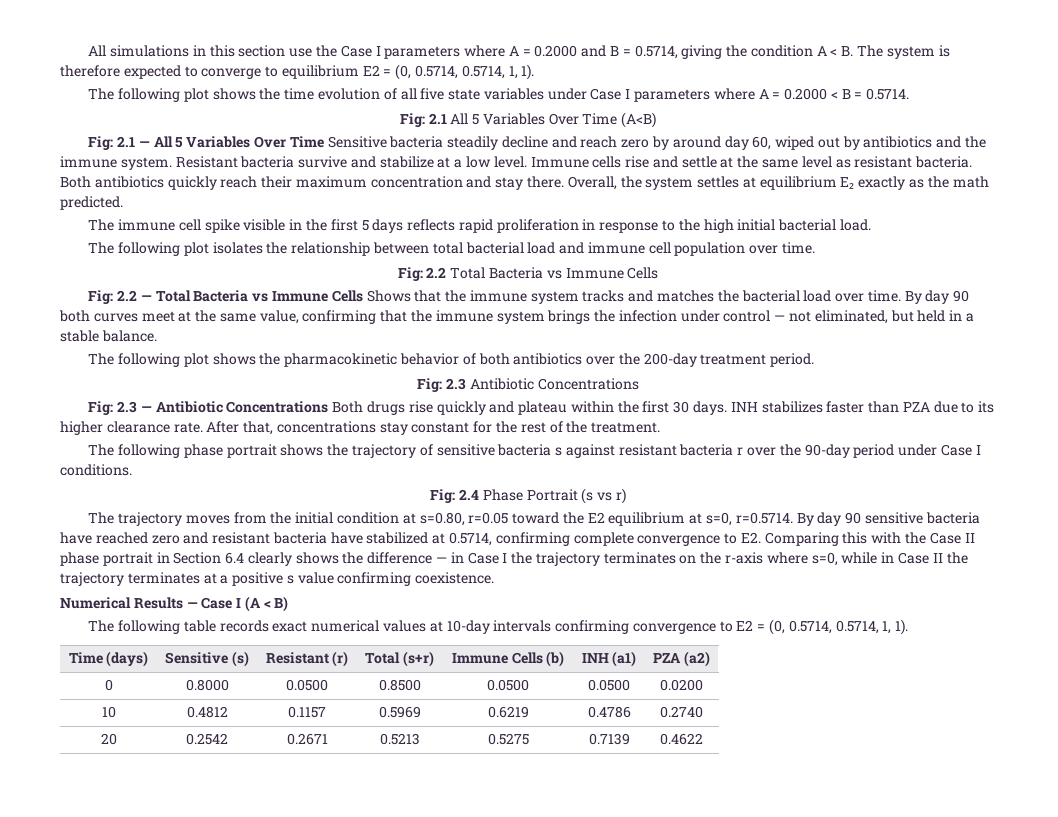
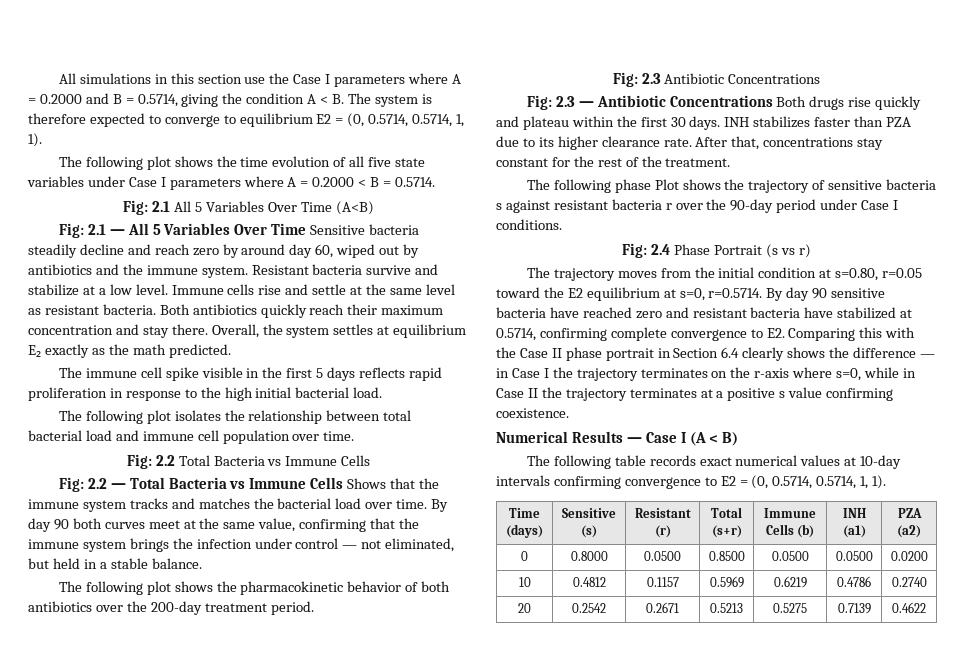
[226,444,277,458] portrait -> [654,179,679,190] Plot

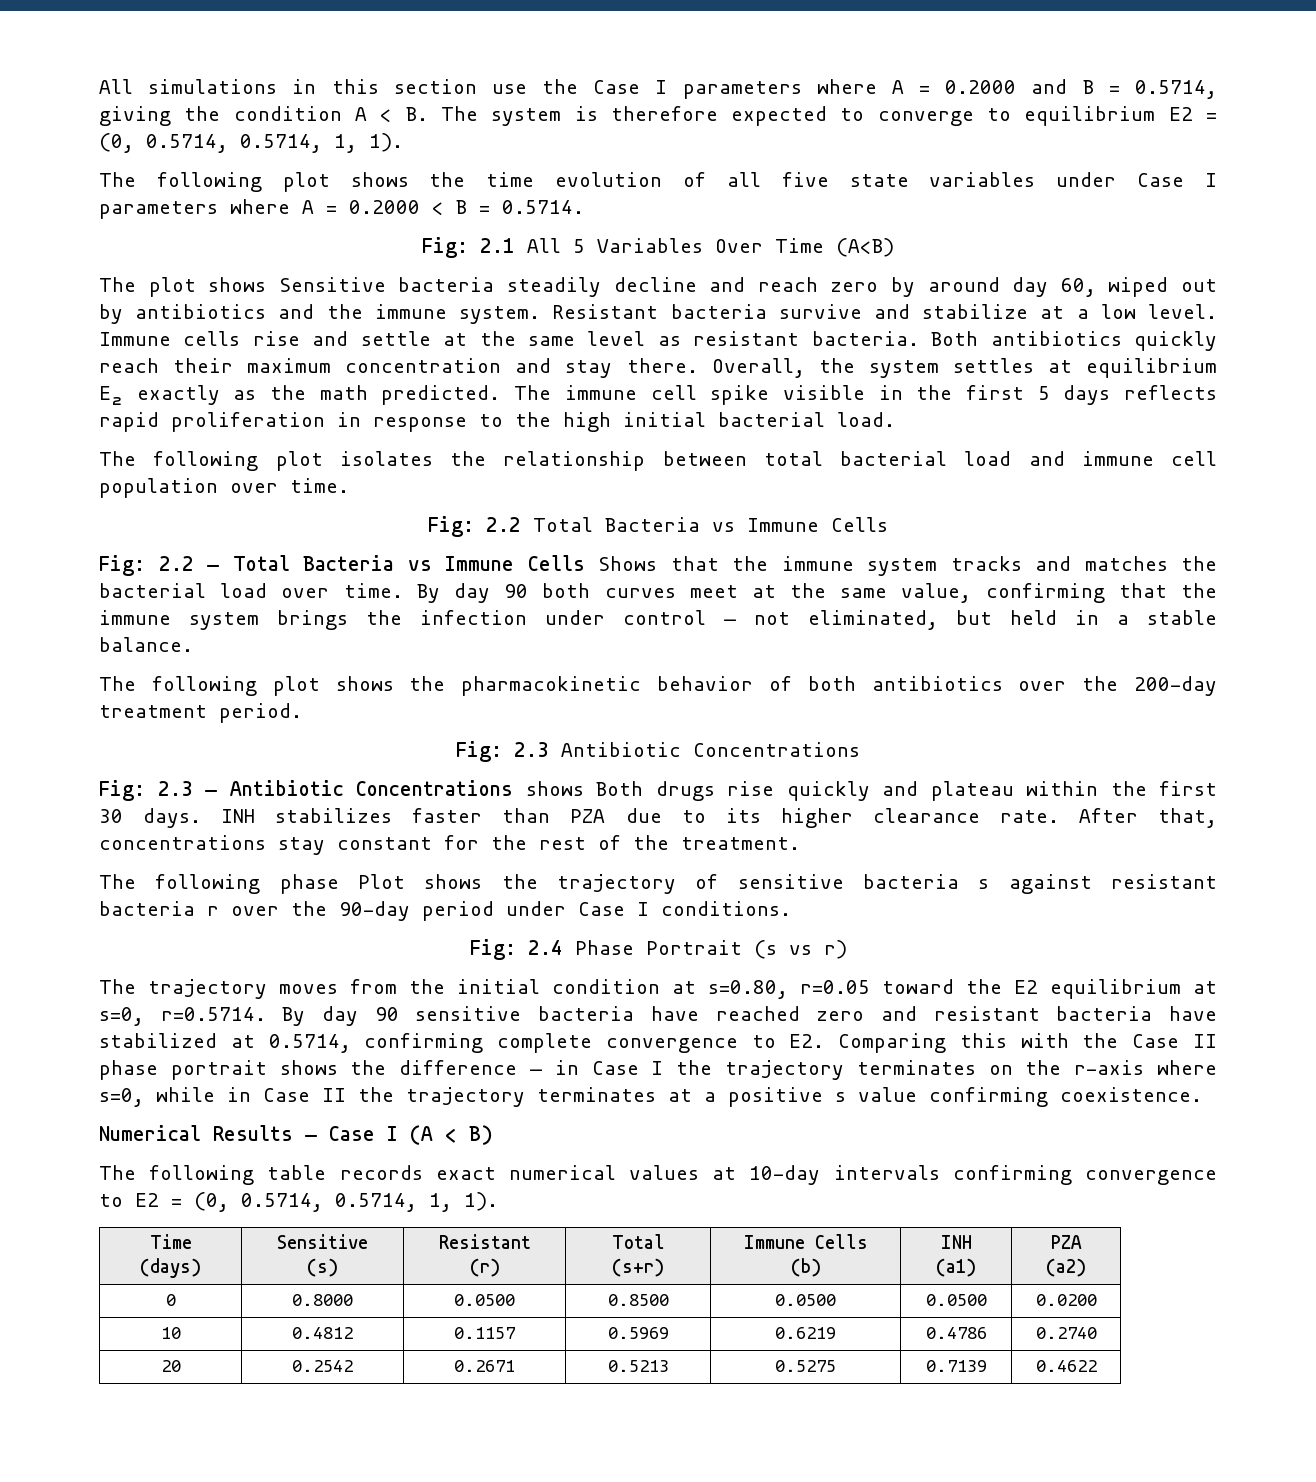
[58,223,307,238] Fig: 2.1 — All 5 Variables Over Time -> [99,277,267,297] The plot shows
(231, 351) // -> (501, 395) none
(773, 101) none -> [525,781,584,796] shows
[657,347,785,361] in Section 6.4 clearly -> (267, 1070) none

